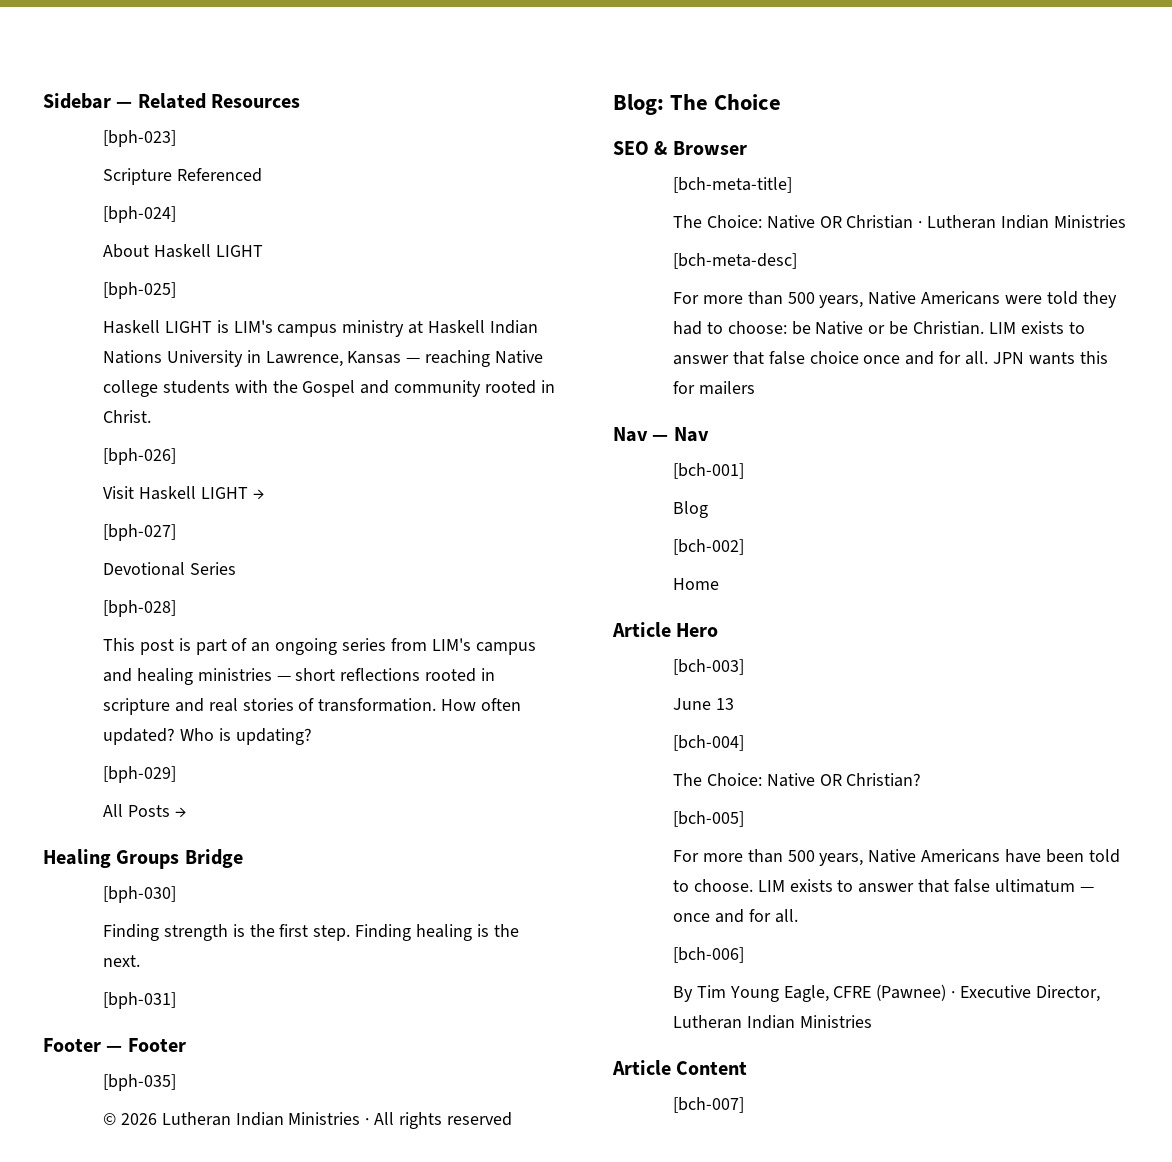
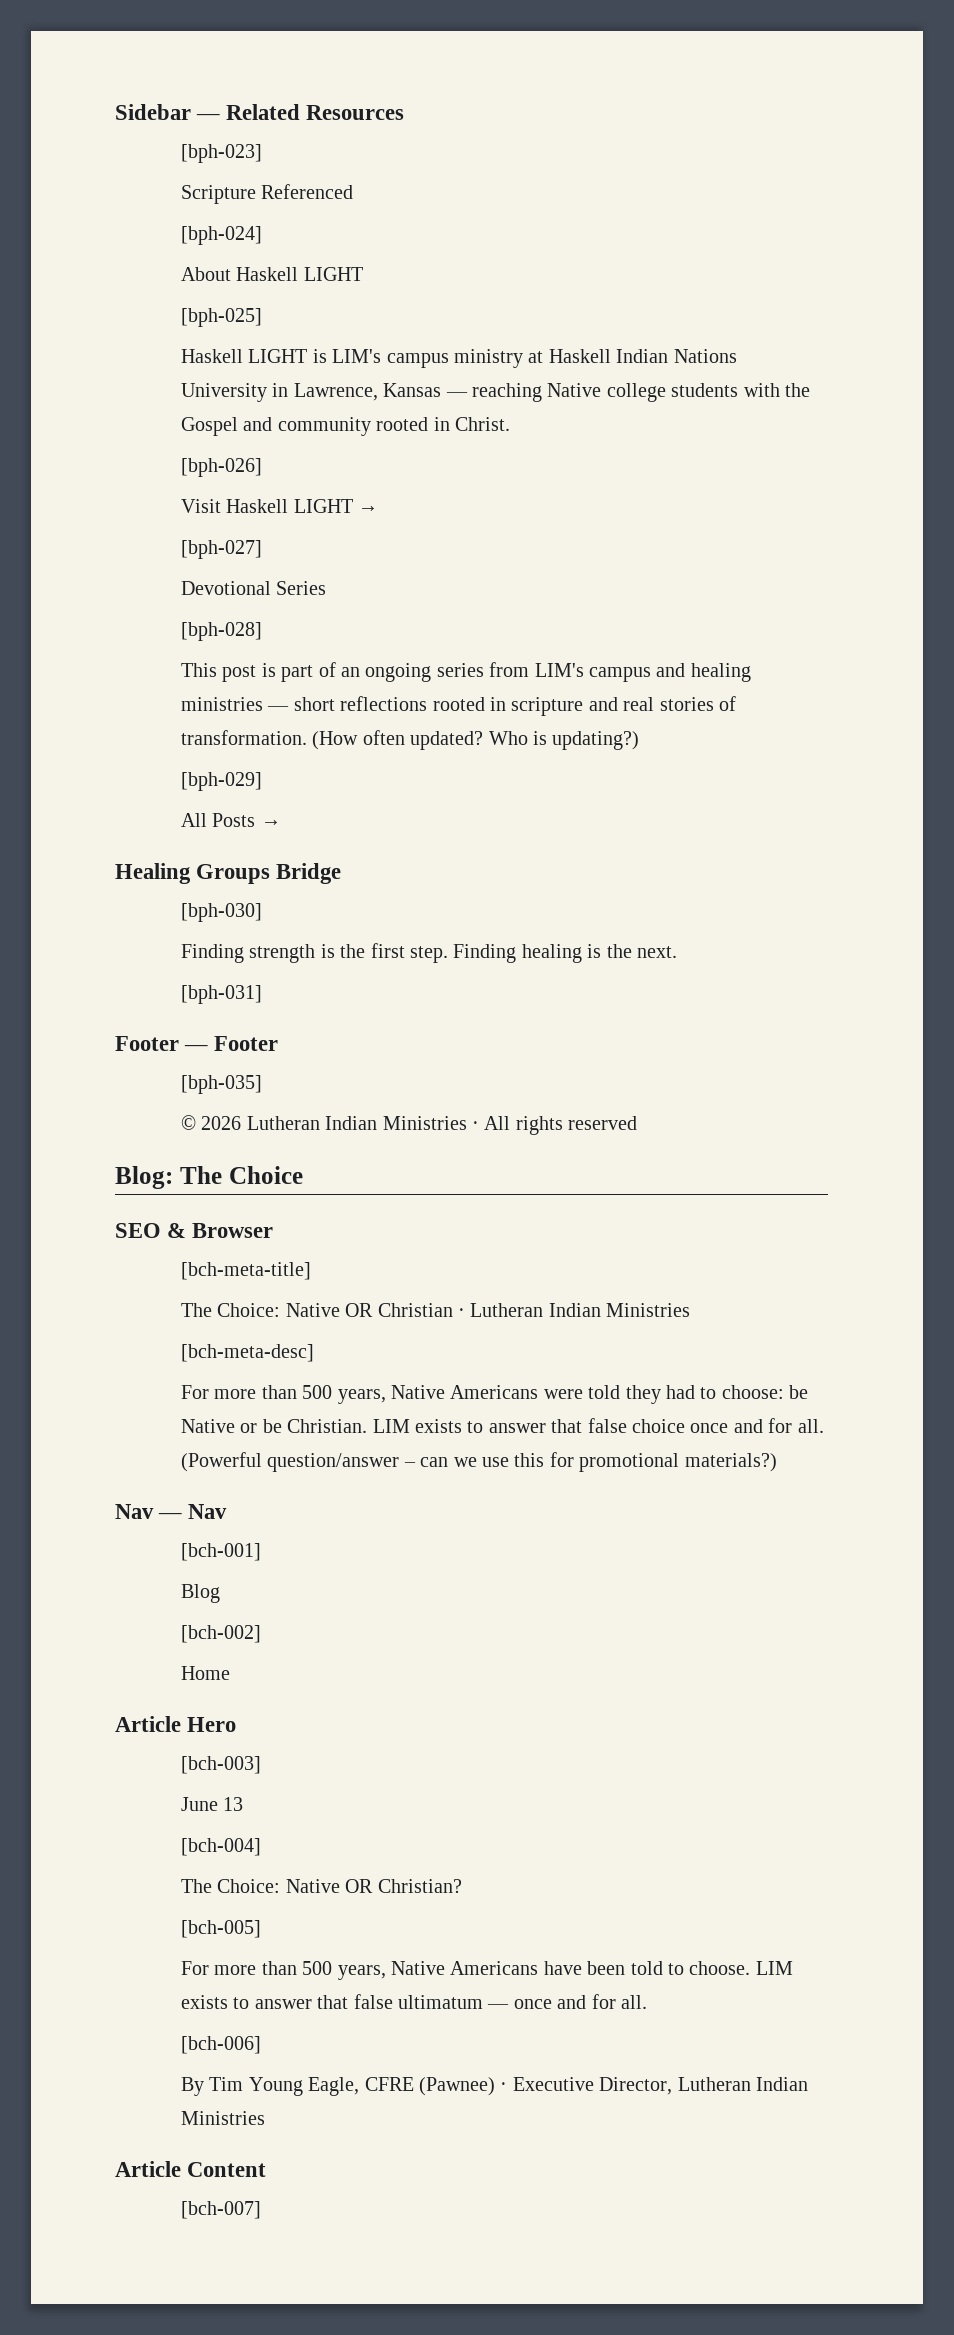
[441,699,477,711] How -> [312,731,359,750] (How
[235,728,312,745] updating? -> [552,731,640,750] updating?)
[992,351,1108,365] [672,381,755,395] JPN wants this for mailers -> [181,1452,777,1472] (Powerful question/answer – can we use this for promotional materials?)

